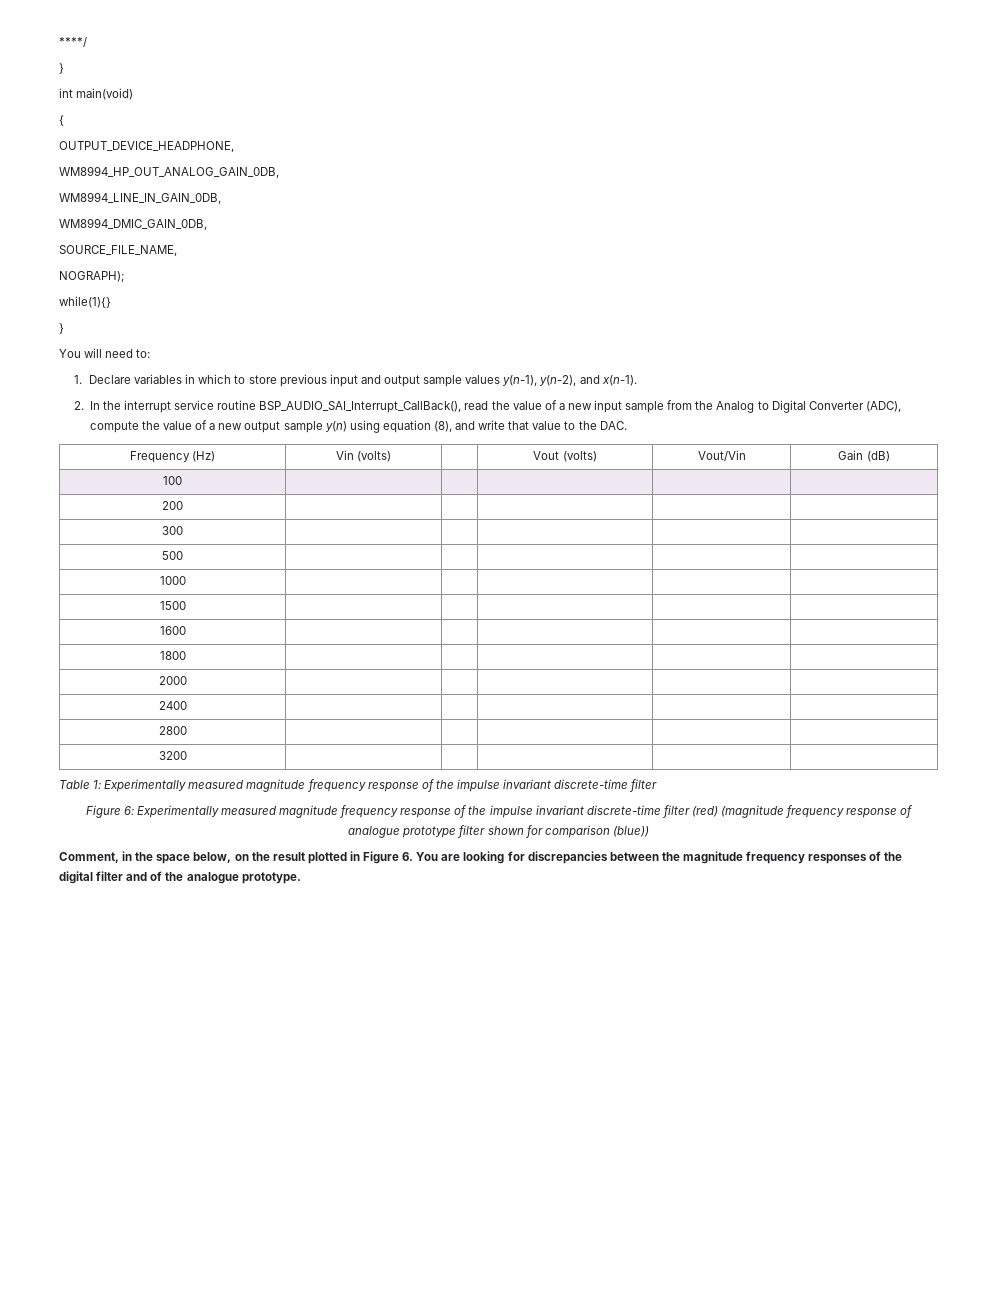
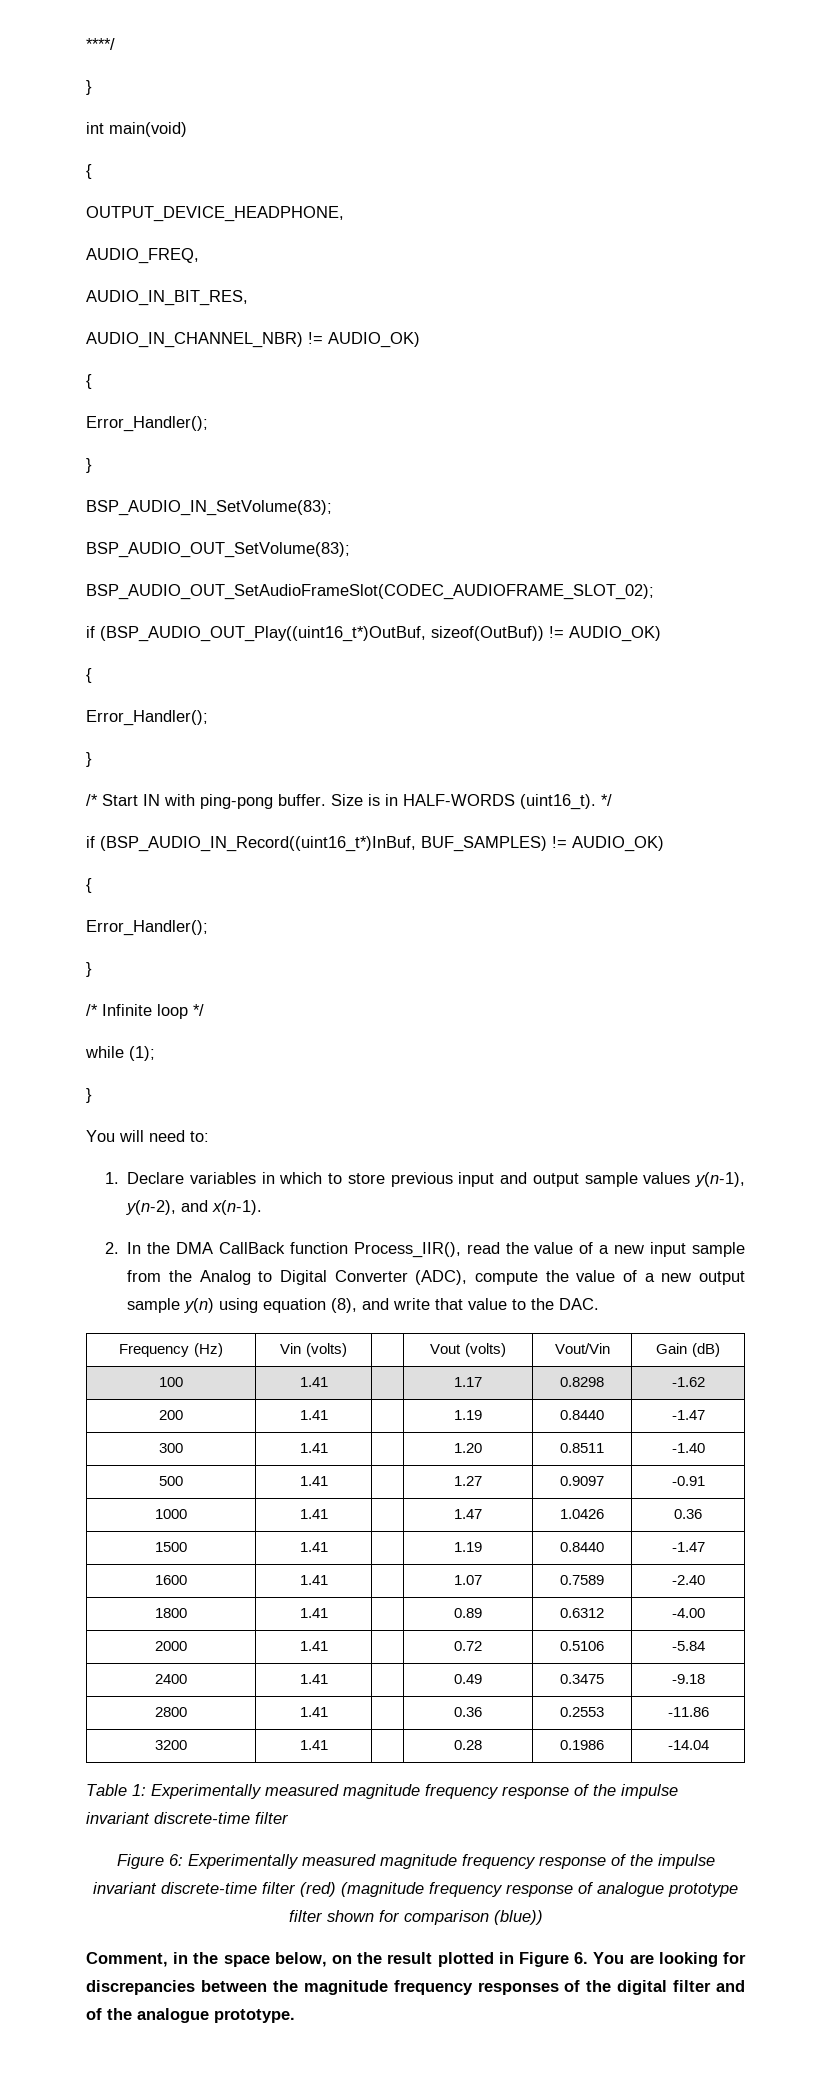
[59,166,279,178] [59,192,221,204] [59,218,207,230] [59,245,177,256] [59,271,124,283] [59,296,111,308] WM8994_HP_OUT_ANALOG_GAIN_0DB, // WM8994_LINE_IN_GAIN_0DB, // WM8994_DMIC_GAIN_0DB, // SOURCE_FILE_NAME, // NOGRAPH); // while(1){} -> [86,248,199,264] [86,290,248,306] [86,332,420,348] [86,374,92,389] [86,416,208,432] [86,458,92,473] [86,500,332,516] [86,542,350,558] [86,584,654,600] [86,626,661,642] [86,668,92,683] [86,710,208,726] [86,752,92,767] [86,794,612,810] [86,836,664,852] [86,878,92,893] [86,920,208,936] [86,962,92,977] [86,1004,204,1019] [85,1046,155,1061] AUDIO_FREQ, // AUDIO_IN_BIT_RES, // AUDIO_IN_CHANNEL_NBR) != AUDIO_OK) // { // Error_Handler(); // } // BSP_AUDIO_IN_SetVolume(83); // BSP_AUDIO_OUT_SetVolume(83); // BSP_AUDIO_OUT_SetAudioFrameSlot(CODEC_AUDIOFRAME_SLOT_02); // if (BSP_AUDIO_OUT_Play((uint16_t*)OutBuf, sizeof(OutBuf)) != AUDIO_OK) // { // Error_Handler(); // } // /* Start IN with ping-pong buffer. Size is in HALF-WORDS (uint16_t). */ // if (BSP_AUDIO_IN_Record((uint16_t*)InBuf, BUF_SAMPLES) != AUDIO_OK) // { // Error_Handler(); // } // /* Infinite loop */ // while (1);
[123,400,462,413] interrupt service routine BSP_AUDIO_SAI_Interrupt_CallBack(), -> [176,1242,461,1258] DMA CallBack function Process_IIR(),
[162,501,183,510] [162,526,183,535] [162,551,183,560] [159,576,186,585] [159,601,186,610] [159,626,186,635] [159,651,186,660] [158,676,187,685] [158,701,187,710] [158,726,187,735] [158,751,187,760] | | | | // 200 | | | | | // 300 | | | | | // 500 | | | | | // 1000 | | | | | // 1500 | | | | | // 1600 | | | | | // 1800 | | | | | // 2000 | | | | | // 2400 | | | | | // 2800 | | | | | // 3200 | | | | | -> [299,1377,328,1387] [454,1377,482,1387] [560,1377,604,1387] [671,1377,705,1387] [159,1410,183,1420] [299,1410,328,1420] [454,1410,482,1420] [560,1410,604,1420] [671,1410,705,1420] [159,1443,183,1453] [299,1443,328,1453] [454,1443,482,1453] [560,1443,604,1453] [671,1443,705,1453] [159,1476,183,1486] [299,1476,328,1486] [454,1476,482,1486] [560,1476,604,1486] [671,1476,705,1486] [155,1509,187,1519] [299,1509,328,1519] [454,1509,482,1519] [560,1509,604,1519] [674,1509,702,1519] [155,1542,187,1552] [299,1542,328,1552] [454,1542,482,1552] [560,1542,604,1552] [671,1542,705,1552] [155,1575,187,1585] [299,1575,328,1585] [454,1575,482,1585] [560,1575,604,1585] [671,1575,705,1585] [155,1608,187,1618] [299,1608,328,1618] [454,1608,482,1618] [560,1608,604,1618] [671,1608,705,1618] [155,1641,187,1651] [299,1641,328,1651] [454,1641,482,1651] [560,1641,604,1651] [671,1641,705,1651] [155,1674,187,1684] [299,1674,328,1684] [454,1674,482,1684] [560,1674,604,1684] [671,1674,705,1684] [155,1707,187,1717] [299,1707,328,1717] [454,1707,482,1717] [560,1707,604,1717] [667,1707,709,1717] [155,1740,187,1750] [299,1740,328,1750] [454,1740,482,1750] [560,1740,604,1750] [667,1740,709,1750] 1.41 | | 1.17 | 0.8298 | -1.62 // 200 | 1.41 | | 1.19 | 0.8440 | -1.47 // 300 | 1.41 | | 1.20 | 0.8511 | -1.40 // 500 | 1.41 | | 1.27 | 0.9097 | -0.91 // 1000 | 1.41 | | 1.47 | 1.0426 | 0.36 // 1500 | 1.41 | | 1.19 | 0.8440 | -1.47 // 1600 | 1.41 | | 1.07 | 0.7589 | -2.40 // 1800 | 1.41 | | 0.89 | 0.6312 | -4.00 // 2000 | 1.41 | | 0.72 | 0.5106 | -5.84 // 2400 | 1.41 | | 0.49 | 0.3475 | -9.18 // 2800 | 1.41 | | 0.36 | 0.2553 | -11.86 // 3200 | 1.41 | | 0.28 | 0.1986 | -14.04

